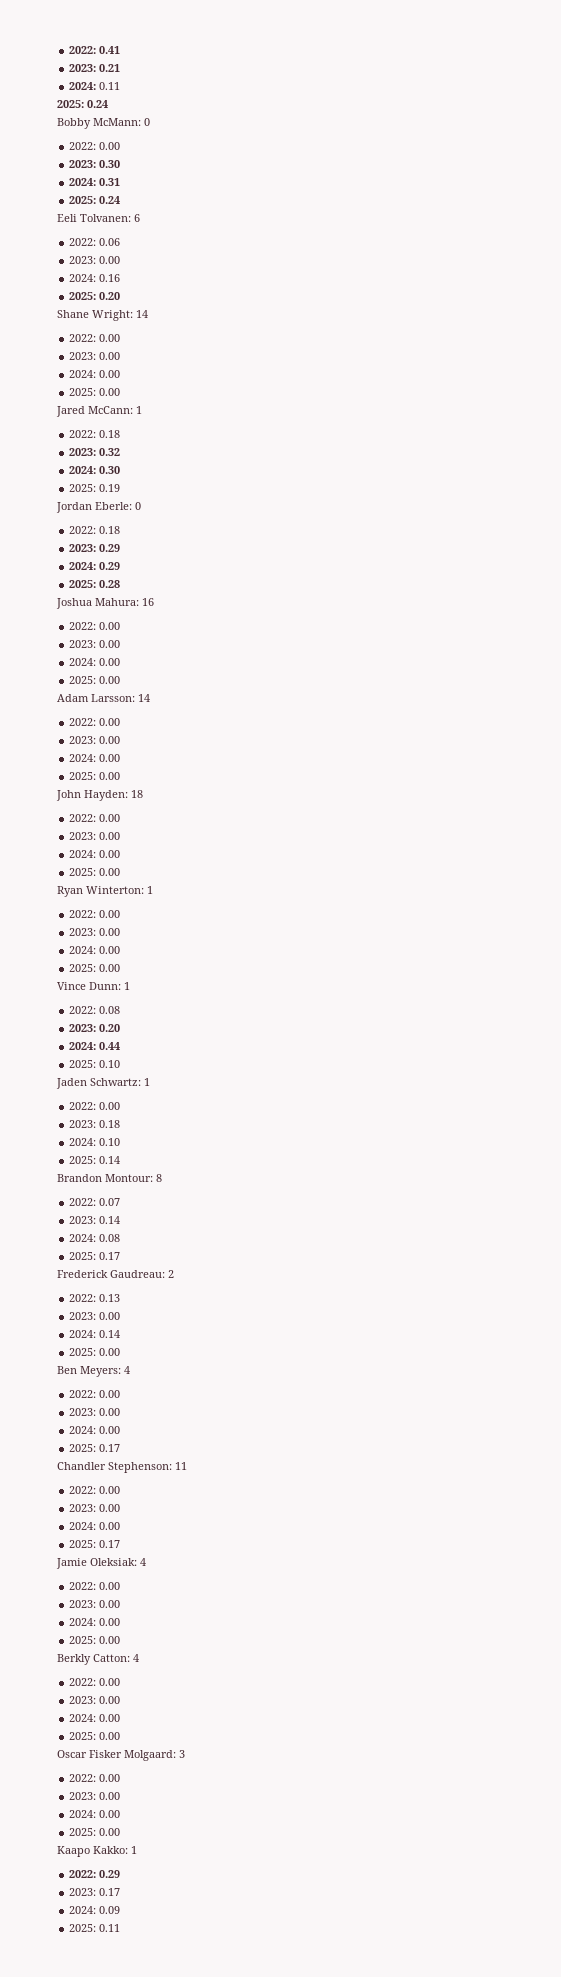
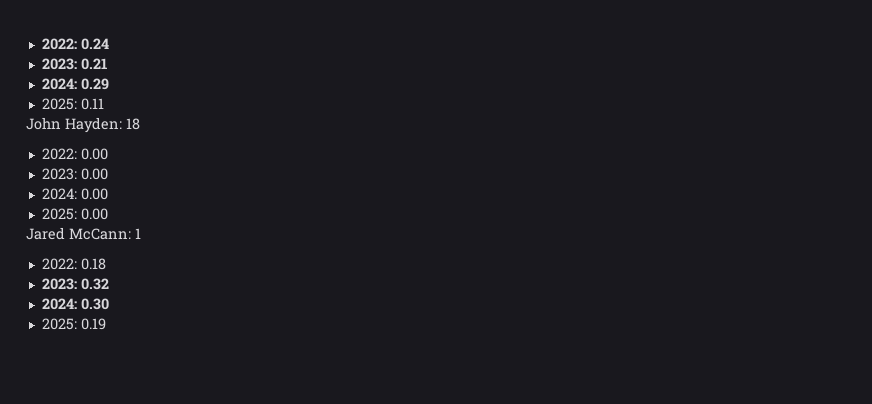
[69,46,121,54] 2022: 0.41 -> [41,38,109,50] 2022: 0.24
(97, 86) none -> [80,78,109,90] [41,98,77,110] 0.29 // 2025:
[57,100,108,108] [57,118,150,129] [69,142,121,150] [69,160,121,168] [69,178,121,186] [69,196,121,204] [57,214,140,222] [69,238,121,246] [69,256,121,264] [69,274,121,282] [69,292,121,300] [57,310,148,321] 2025: 0.24 // Bobby McMann: 0 // 2022: 0.00 // 2023: 0.30 // 2024: 0.31 // 2025: 0.24 // Eeli Tolvanen: 6 // 2022: 0.06 // 2023: 0.00 // 2024: 0.16 // 2025: 0.20 // Shane Wright: 14 -> [26,117,140,133] John Hayden: 18
[56,502,141,513] [69,526,121,534] [69,544,121,552] [69,562,121,570] [69,580,121,588] [56,598,154,609] [69,622,121,630] [69,640,121,648] [69,658,121,666] [69,676,121,684] [57,694,150,702] [69,718,121,726] [69,736,121,744] [69,754,121,762] [69,772,121,780] [56,790,143,801] [69,814,121,822] [69,832,121,840] [69,850,121,858] [69,868,121,876] [57,886,153,897] [69,910,121,918] [69,928,121,936] [69,946,121,954] [69,964,121,972] [57,982,130,990] [69,1006,121,1014] [69,1024,121,1032] [69,1042,121,1050] [69,1060,121,1068] [56,1078,150,1089] [69,1102,121,1110] [69,1120,121,1128] [69,1138,121,1146] [69,1156,121,1164] [57,1174,162,1182] [69,1198,121,1206] [69,1216,121,1224] [69,1234,121,1242] [69,1252,121,1260] [57,1270,174,1278] [69,1294,121,1302] [69,1312,121,1320] [69,1330,121,1338] [69,1348,121,1356] [57,1366,130,1377] [69,1390,121,1398] [69,1408,121,1416] [69,1426,121,1434] [69,1444,121,1452] [57,1462,187,1473] [69,1486,121,1494] [69,1504,121,1512] [69,1522,121,1530] [69,1540,121,1548] [56,1558,146,1569] [69,1582,121,1590] [69,1600,121,1608] [69,1618,121,1626] [69,1636,121,1644] [57,1654,139,1665] [69,1678,121,1686] [69,1696,121,1704] [69,1714,121,1722] [69,1732,121,1740] [57,1750,185,1761] [69,1774,121,1782] [69,1792,121,1800] [69,1810,121,1818] [69,1828,121,1836] [57,1846,137,1857] [69,1870,121,1878] [69,1888,121,1896] [69,1906,121,1914] [69,1924,121,1932] // Jordan Eberle: 0 // 2022: 0.18 // 2023: 0.29 // 2024: 0.29 // 2025: 0.28 // Joshua Mahura: 16 // 2022: 0.00 // 2023: 0.00 // 2024: 0.00 // 2025: 0.00 // Adam Larsson: 14 // 2022: 0.00 // 2023: 0.00 // 2024: 0.00 // 2025: 0.00 // John Hayden: 18 // 2022: 0.00 // 2023: 0.00 // 2024: 0.00 // 2025: 0.00 // Ryan Winterton: 1 // 2022: 0.00 // 2023: 0.00 // 2024: 0.00 // 2025: 0.00 // Vince Dunn: 1 // 2022: 0.08 // 2023: 0.20 // 2024: 0.44 // 2025: 0.10 // Jaden Schwartz: 1 // 2022: 0.00 // 2023: 0.18 // 2024: 0.10 // 2025: 0.14 // Brandon Montour: 8 // 2022: 0.07 // 2023: 0.14 // 2024: 0.08 // 2025: 0.17 // Frederick Gaudreau: 2 // 2022: 0.13 // 2023: 0.00 // 2024: 0.14 // 2025: 0.00 // Ben Meyers: 4 // 2022: 0.00 // 2023: 0.00 // 2024: 0.00 // 2025: 0.17 // Chandler Stephenson: 11 // 2022: 0.00 // 2023: 0.00 // 2024: 0.00 // 2025: 0.17 // Jamie Oleksiak: 4 // 2022: 0.00 // 2023: 0.00 // 2024: 0.00 // 2025: 0.00 // Berkly Catton: 4 // 2022: 0.00 // 2023: 0.00 // 2024: 0.00 // 2025: 0.00 // Oscar Fisker Molgaard: 3 // 2022: 0.00 // 2023: 0.00 // 2024: 0.00 // 2025: 0.00 // Kaapo Kakko: 1 // 2022: 0.29 // 2023: 0.17 // 2024: 0.09 // 2025: 0.11 -> (106, 324) none

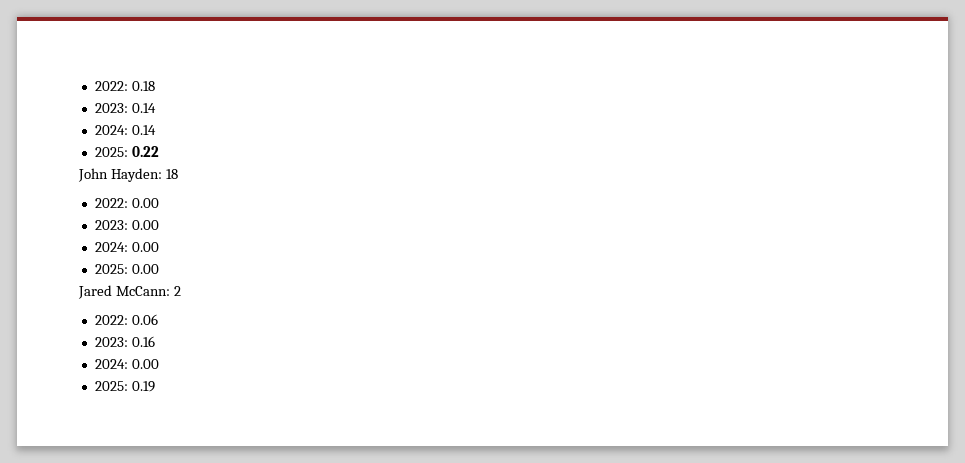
[41,38,109,50] [41,58,107,70] [41,78,109,90] [41,98,104,110] 2022: 0.24 // 2023: 0.21 // 2024: 0.29 // 2025: 0.11 -> [94,81,155,91] [94,103,156,113] [94,125,156,135] [94,146,159,157] 2022: 0.18 // 2023: 0.14 // 2024: 0.14 // 2025: 0.22
[135,228,141,239] [41,258,106,270] [41,278,109,290] [41,298,109,310] 1 // 2022: 0.18 // 2023: 0.32 // 2024: 0.30 -> [173,286,181,296] [94,314,158,325] [94,336,155,347] [94,359,159,369] 2 // 2022: 0.06 // 2023: 0.16 // 2024: 0.00

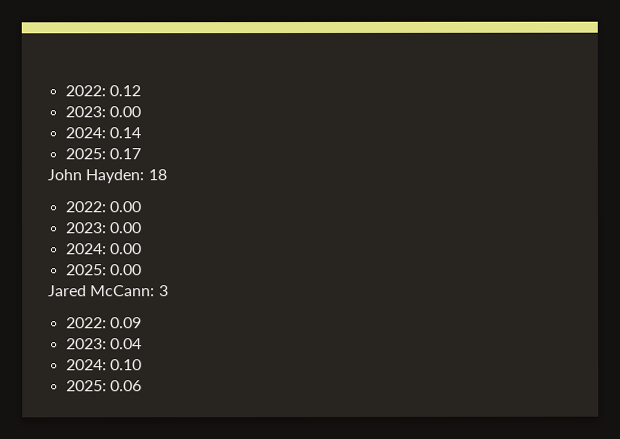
[94,81,155,91] [94,103,156,113] 2022: 0.18 // 2023: 0.14 -> [64,85,141,97] [64,106,141,118] 2022: 0.12 // 2023: 0.00
[131,146,159,157] 0.22 -> [108,148,141,160] 0.17
[173,286,181,296] [94,314,158,325] [94,336,155,347] [94,359,159,369] [94,381,155,392] 2 // 2022: 0.06 // 2023: 0.16 // 2024: 0.00 // 2025: 0.19 -> [158,285,169,297] [65,317,142,329] [65,338,142,350] [65,359,142,371] [65,380,142,392] 3 // 2022: 0.09 // 2023: 0.04 // 2024: 0.10 // 2025: 0.06

